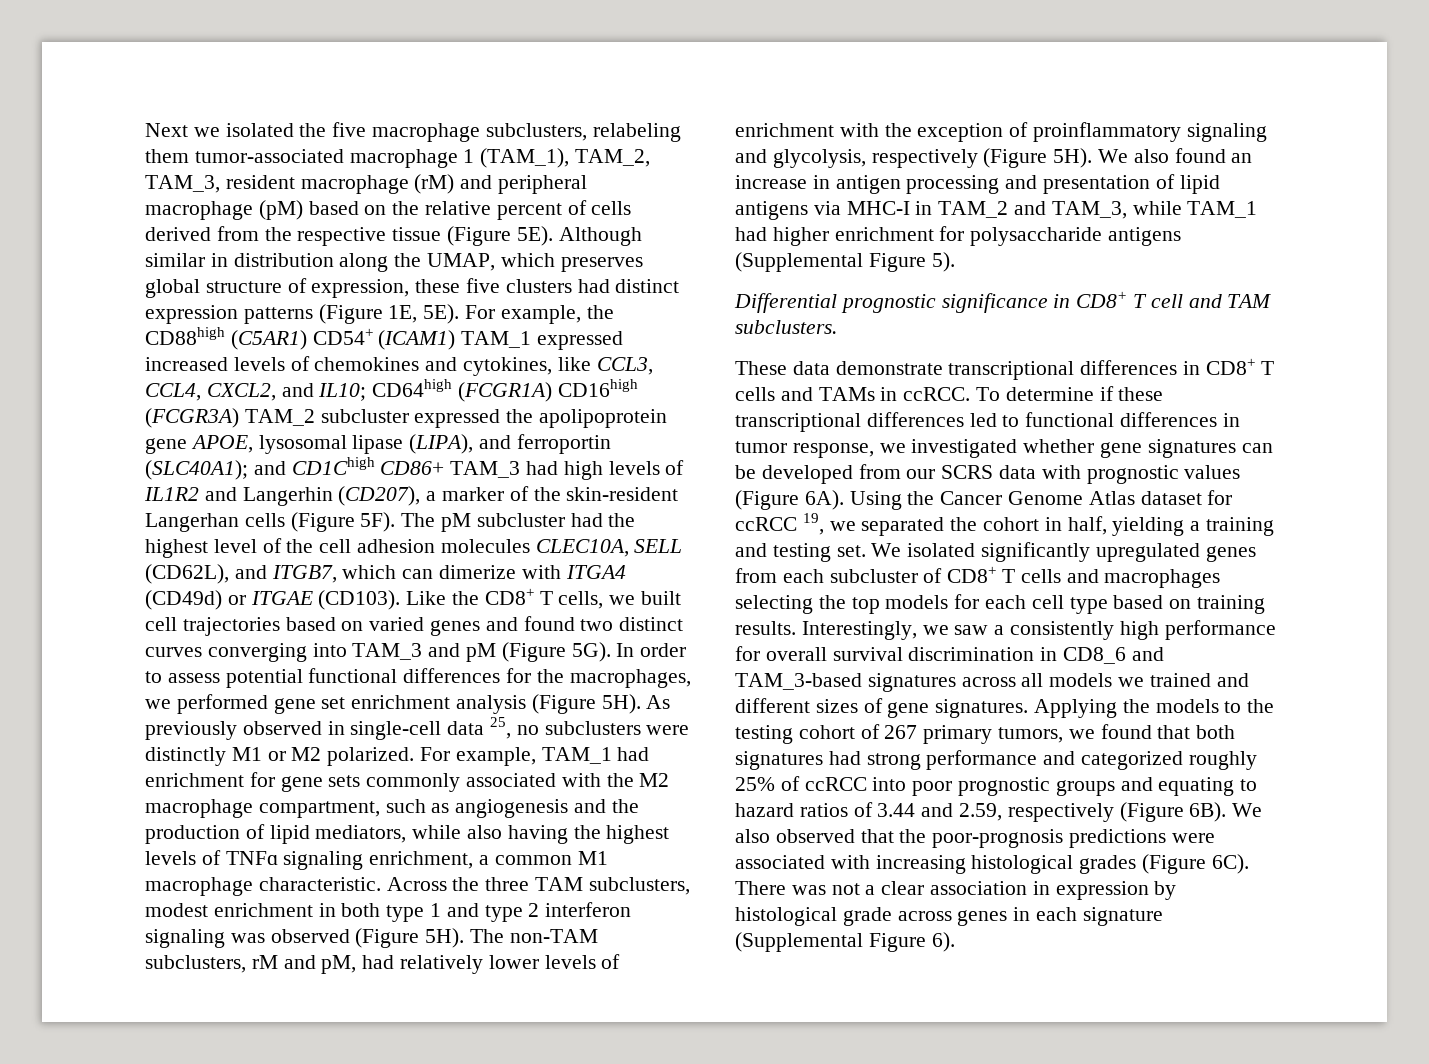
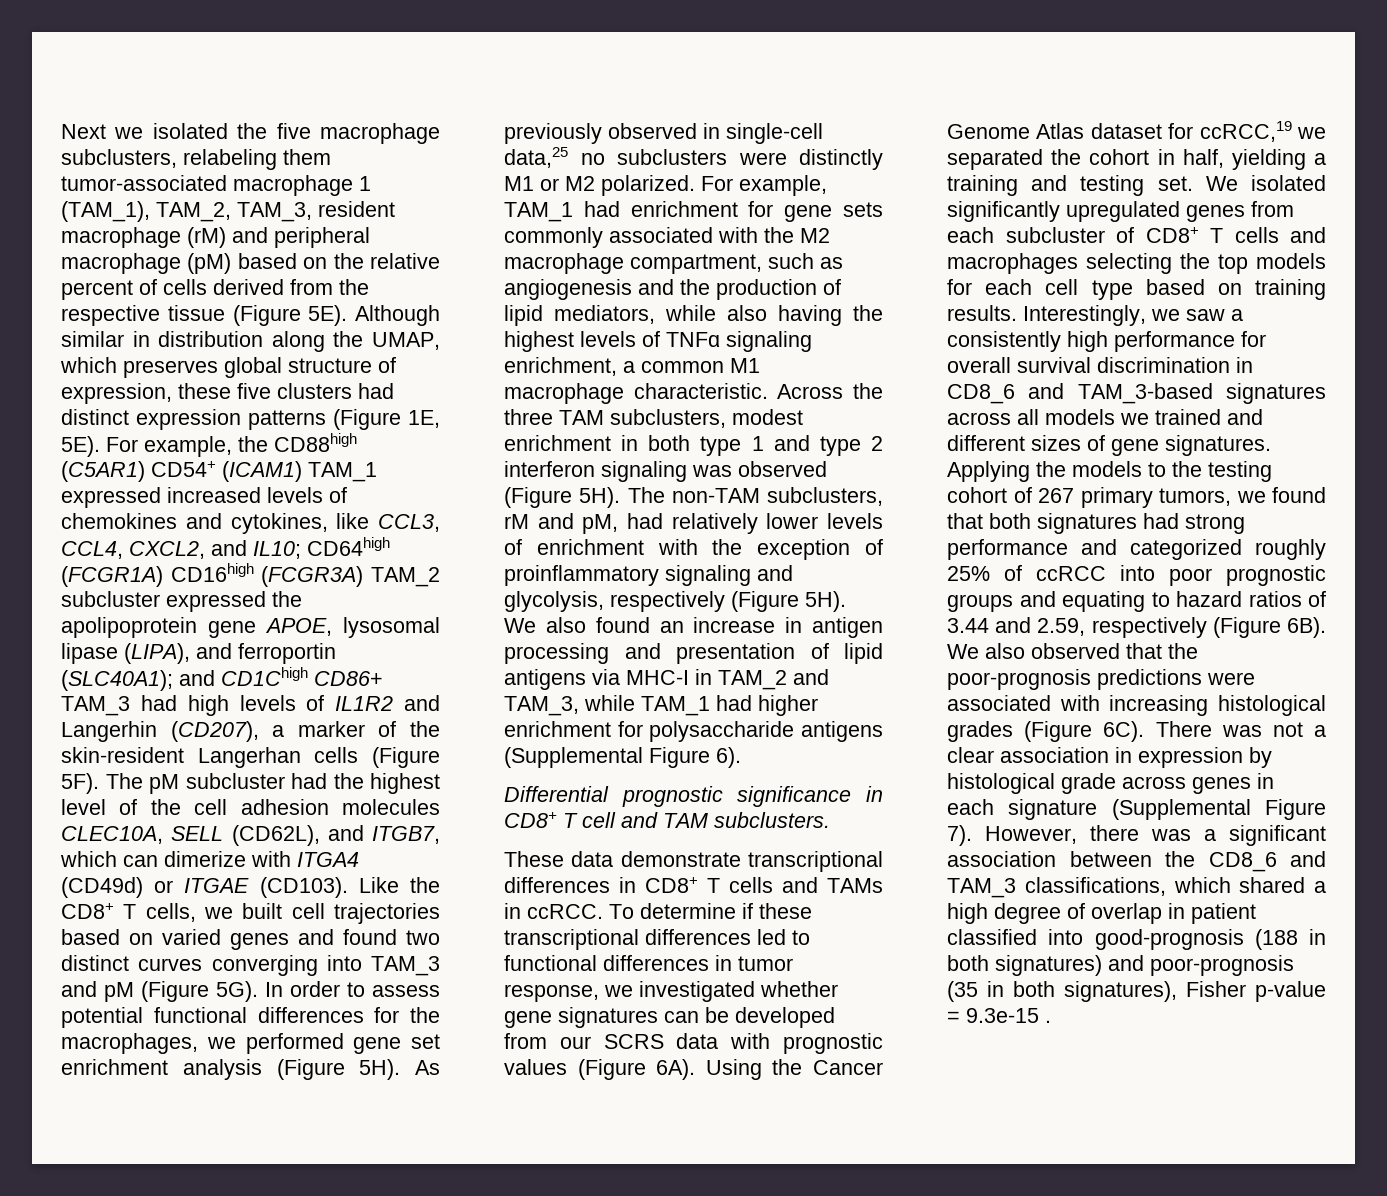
[447,717,512,739] data 25, -> [504,147,568,168] data,25
[931,252,955,272] 5). -> [716,747,741,768] 6).
[735,513,824,535] ccRCC 19, -> [1199,121,1292,142] ccRCC,19
[931,932,955,952] 6). -> [947,825,1326,846] [947,851,1326,872] [947,877,1326,898] [947,903,1256,924] [947,929,1326,950] [947,955,1294,976] [947,981,1326,1002] [947,1008,1051,1023] 7). However, there was a significant association between the CD8_6 and TAM_3 classifications, which shared a high degree of overlap in patient classified into good-prognosis (188 in both signatures) and poor-prognosis (35 in both signatures), Fisher p-value = 9.3e-15 .

